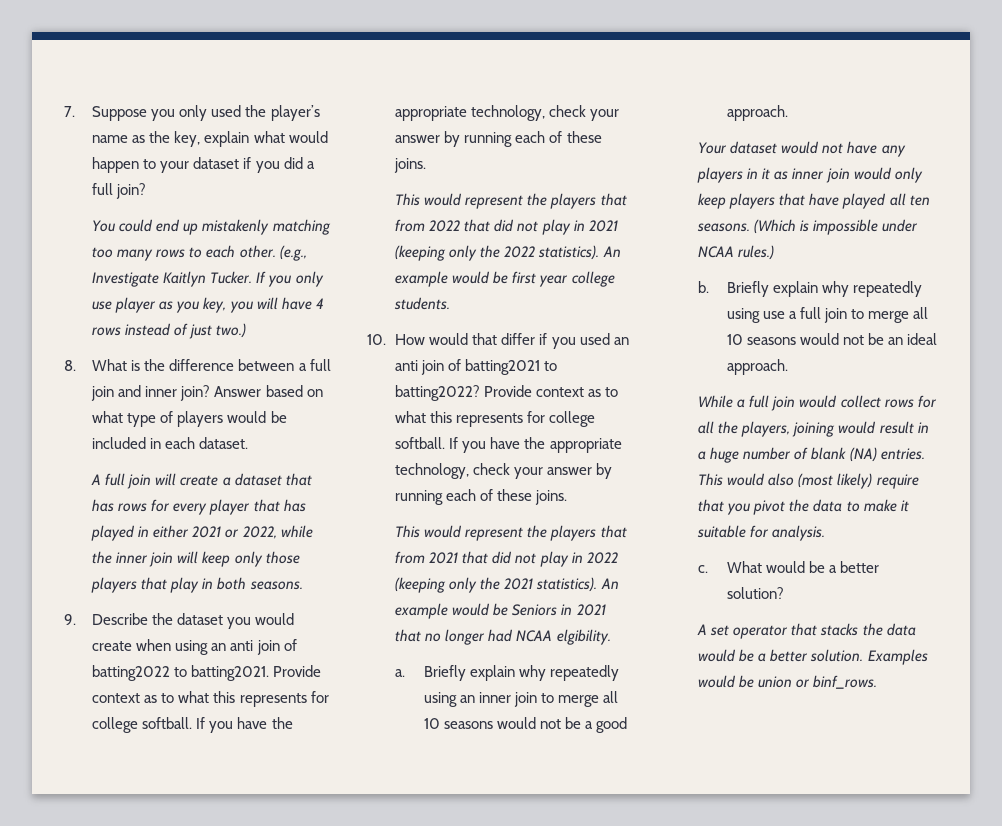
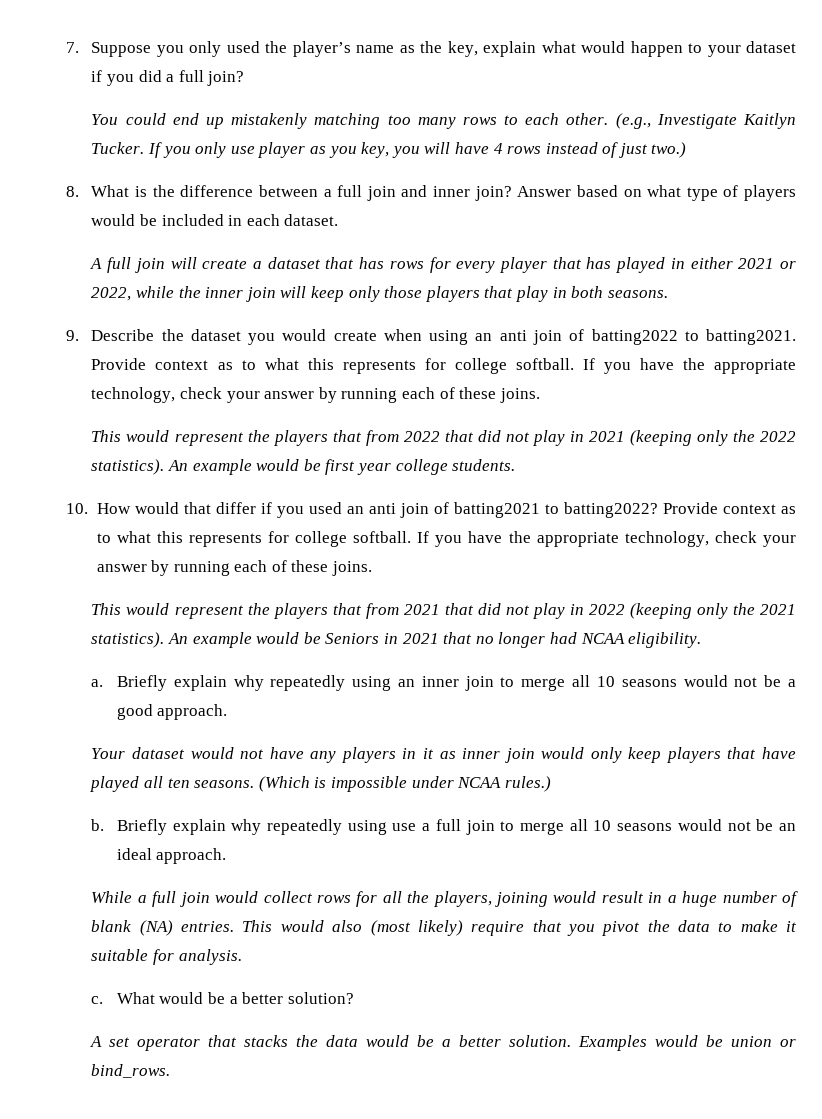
[556,629,611,645] elgibility. -> [628,632,702,648] eligibility.
[813,675,878,689] binf_rows. -> [91,1064,171,1078] bind_rows.

